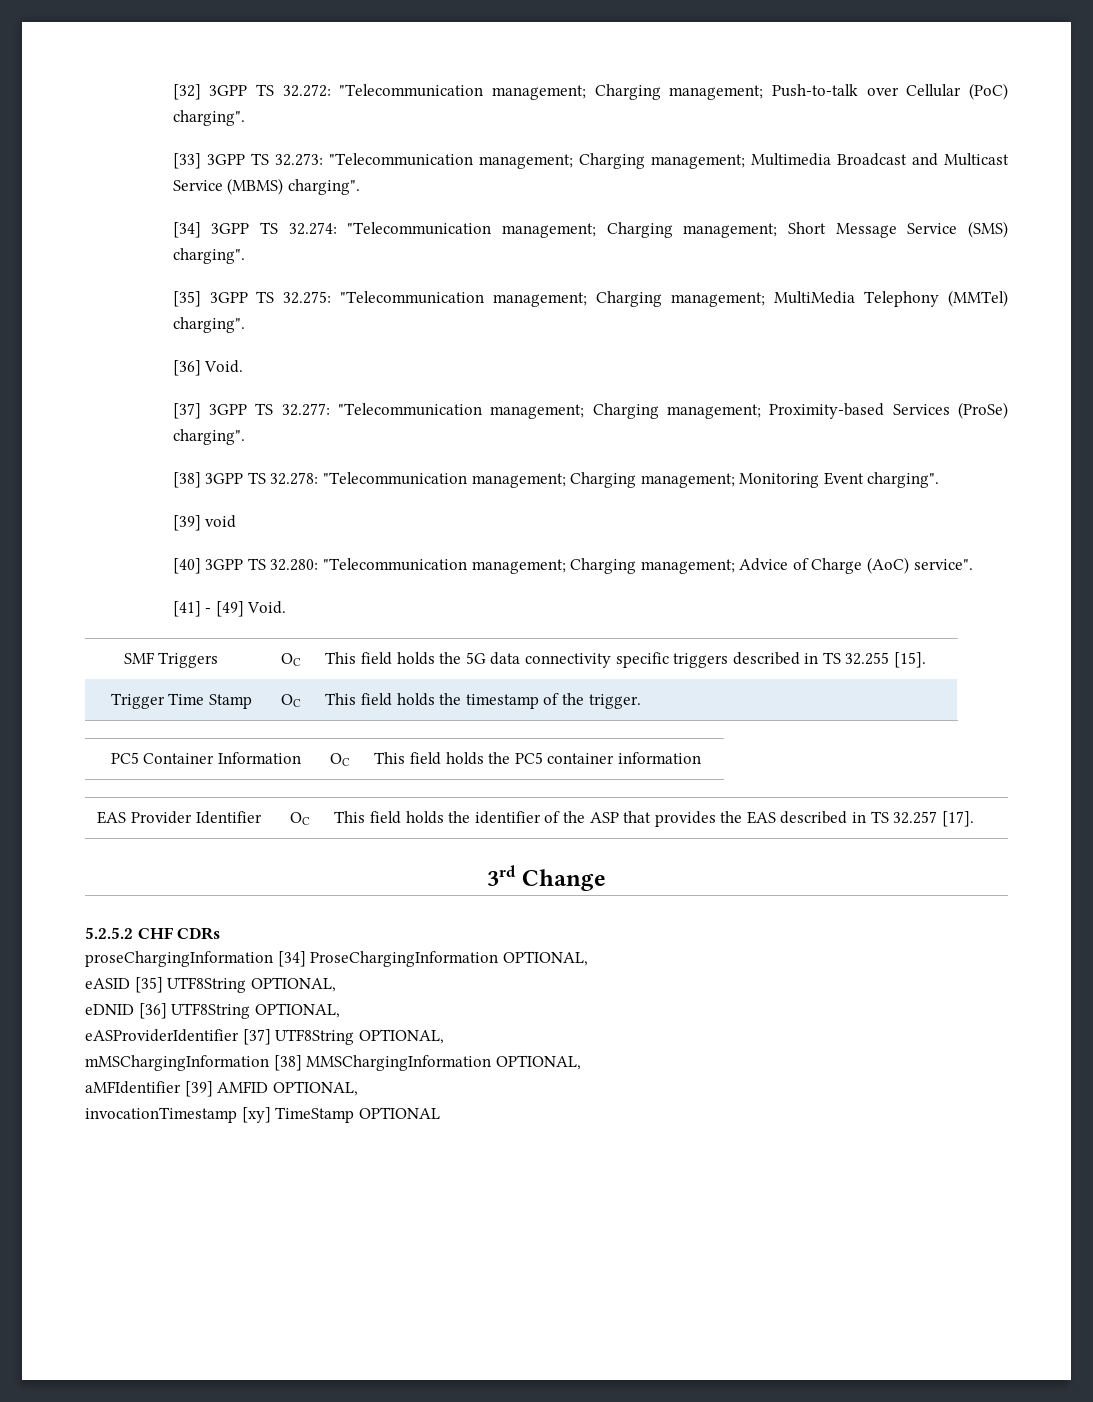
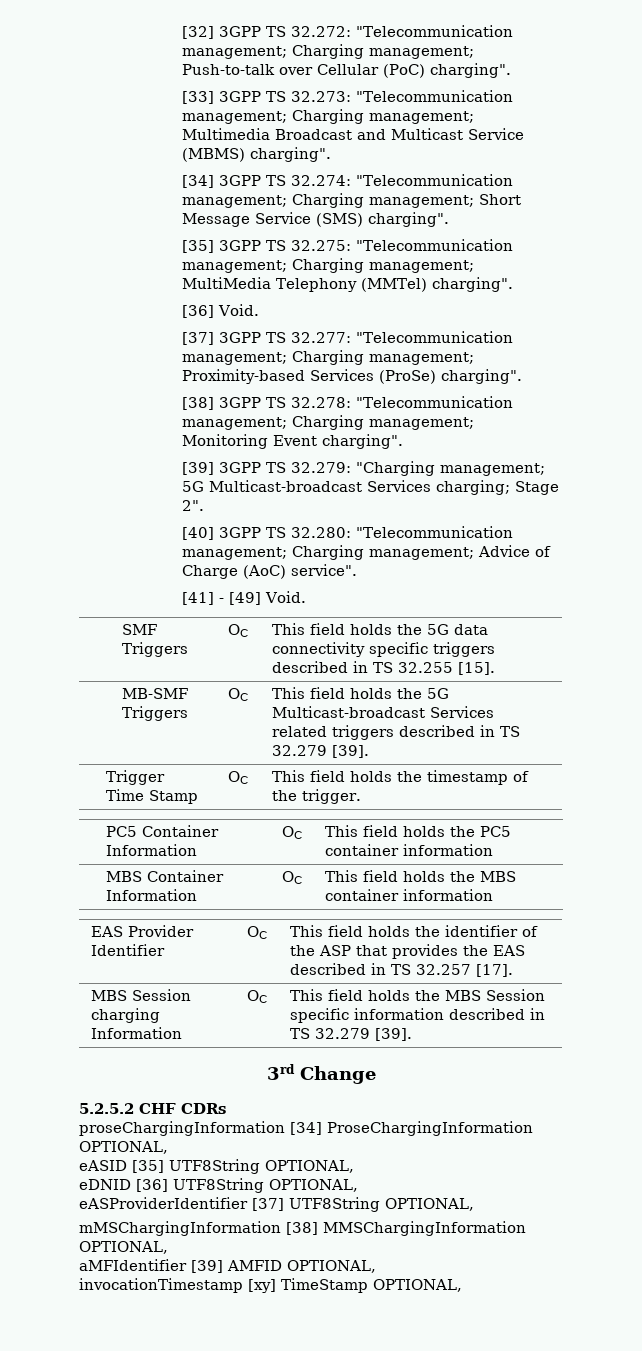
[205,515,237,528] void -> [218,461,545,476] [181,480,559,495] [181,500,204,511] 3GPP TS 32.279: "Charging management; 5G Multicast-broadcast Services charging; Stage 2".
(927, 660) none -> [121,688,188,699] [121,706,188,721] [228,688,248,701] [271,687,449,699] [271,706,494,718] [271,725,520,740] [271,745,369,758] // MB-SMF Triggers | OC | This field holds the 5G Multicast-broadcast Services related triggers described in TS 32.279 [39].
(701, 758) none -> [106,870,225,882] [106,889,198,901] [281,871,302,884] [324,870,516,882] [324,889,493,901] // MBS Container Information | OC | This field holds the MBS container information
(974, 819) none -> [90,989,191,1001] [90,1008,160,1023] [90,1027,182,1039] [246,990,267,1003] [289,989,545,1001] [289,1008,545,1023] [289,1028,412,1041] // MBS Session charging Information | OC | This field holds the MBS Session specific information described in TS 32.279 [39].
[358,1107,440,1119] OPTIONAL -> [373,1279,462,1292] OPTIONAL,

